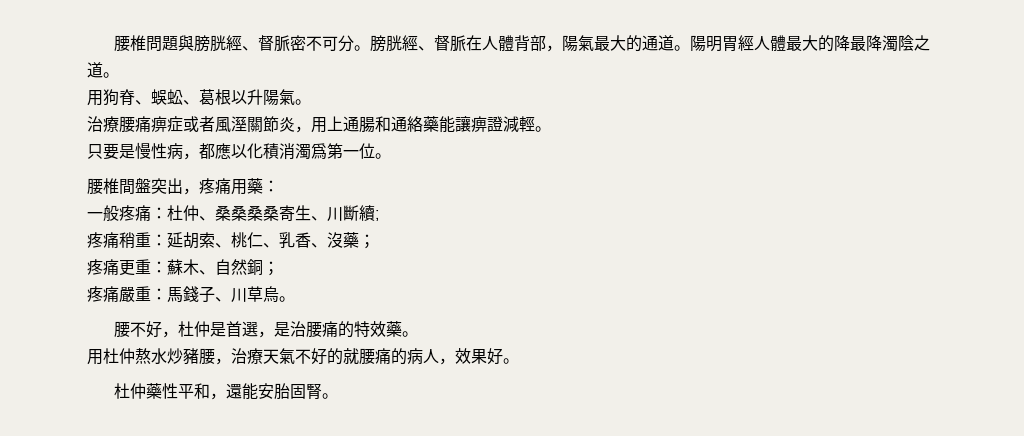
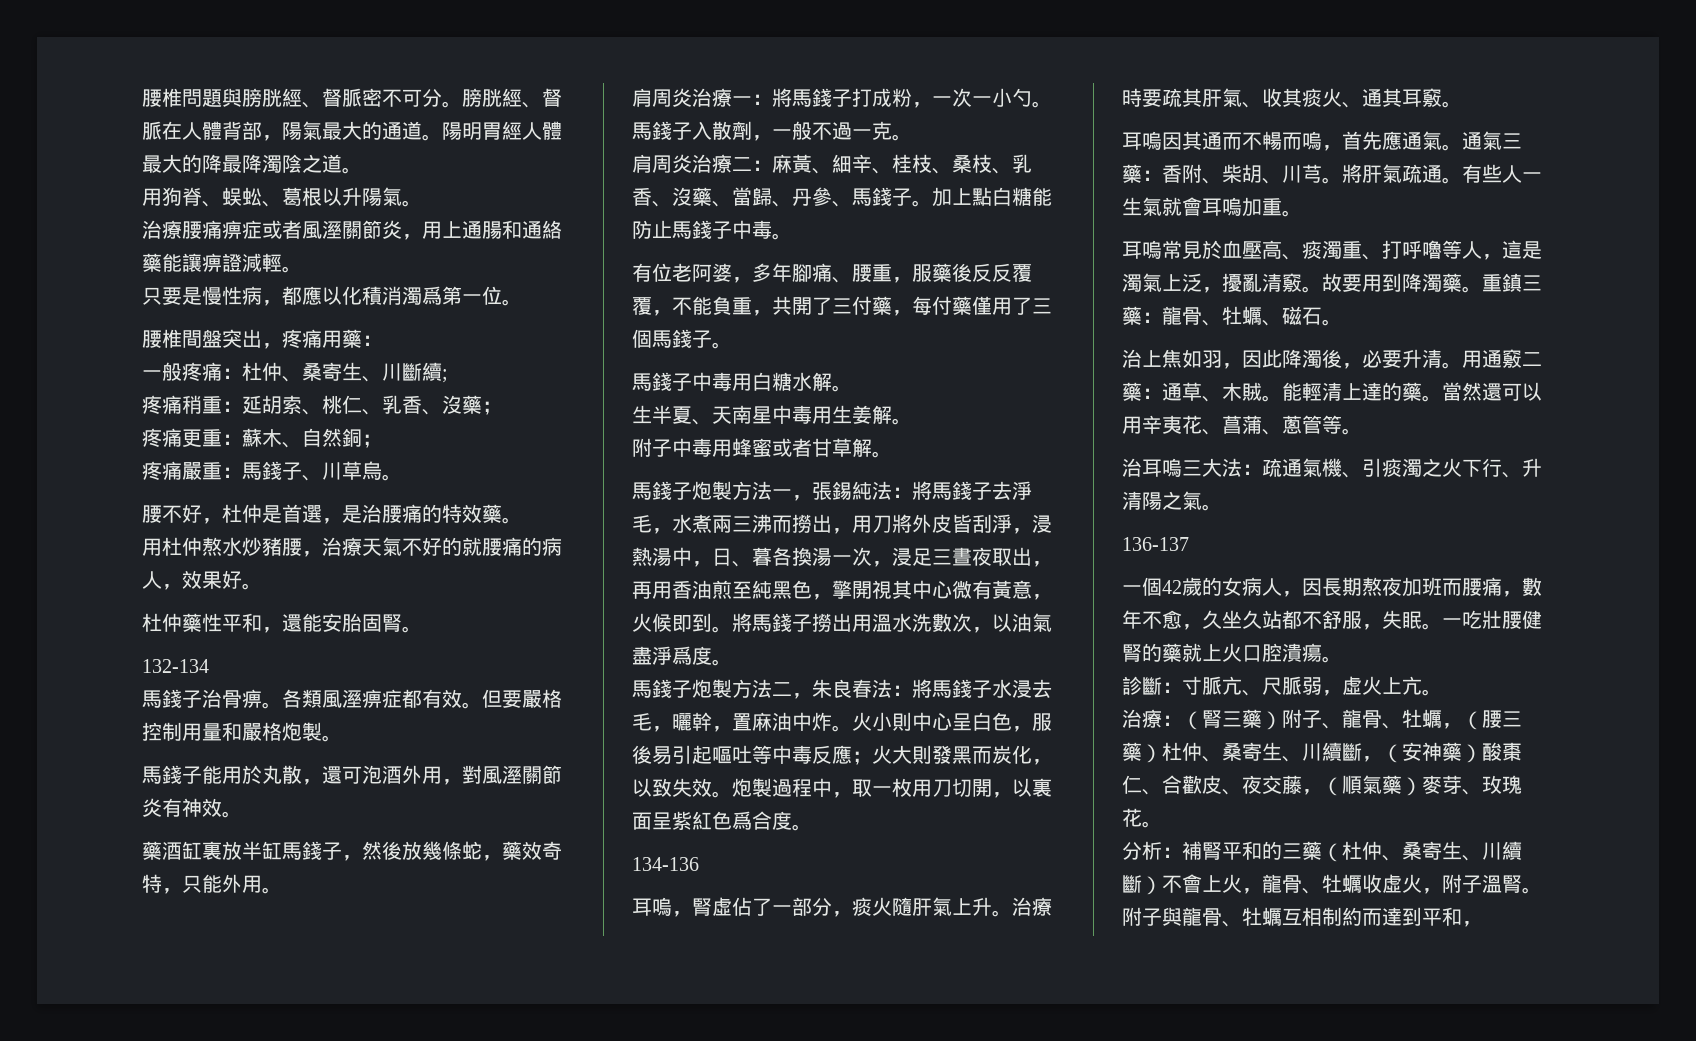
[231,205,279,221] 桑桑桑 -> (322, 372) none
(339, 396) none -> [142,659,209,673] [142,689,562,709] [142,722,342,742] [142,765,562,785] [142,798,242,818] [142,841,562,861] [142,874,282,894] [632,88,1052,108] [632,121,912,141] [632,154,1032,174] [632,187,1052,207] [632,220,792,240] [632,263,1032,283] [632,296,1052,316] [632,329,732,349] [632,372,852,392] [632,405,912,425] [632,438,892,458] [632,481,1032,501] [632,514,1052,534] [632,547,1052,567] [632,580,1052,600] [632,613,1052,633] [632,646,732,666] [632,679,1052,699] [632,712,1052,732] [632,745,1052,765] [632,778,1052,798] [632,811,812,831] [632,857,699,871] [632,897,1052,917] [1122,88,1462,108] [1122,131,1522,151] [1122,164,1542,184] [1122,197,1302,217] [1122,240,1542,260] [1122,273,1542,293] [1122,306,1342,326] [1122,349,1542,369] [1122,382,1542,402] [1122,415,1362,435] [1122,458,1542,478] [1122,491,1222,511] [1122,537,1189,551] [1122,577,1542,597] [1122,610,1542,630] [1122,643,1342,663] [1122,676,1442,696] [1122,709,1522,730] [1122,742,1522,763] [1122,775,1522,796] [1122,808,1162,828] [1122,841,1522,862] [1122,874,1542,895] [1122,907,1482,927] // 132-134 // 馬錢子治骨痹。各類風溼痹症都有效。但要嚴格控制用量和嚴格炮製。 // 馬錢子能用於丸散，還可泡酒外用，對風溼關節炎有神效。 // 藥酒缸裏放半缸馬錢子，然後放幾條蛇，藥效奇特，只能外用。 // 肩周炎治療一：將馬錢子打成粉，一次一小勺。馬錢子入散劑，一般不過一克。 // 肩周炎治療二：麻黃、細辛、桂枝、桑枝、乳香、沒藥、當歸、丹參、馬錢子。加上點白糖能防止馬錢子中毒。 // 有位老阿婆，多年腳痛、腰重，服藥後反反覆覆，不能負重，共開了三付藥，每付藥僅用了三個馬錢子。 // 馬錢子中毒用白糖水解。 // 生半夏、天南星中毒用生姜解。 // 附子中毒用蜂蜜或者甘草解。 // 馬錢子炮製方法一，張錫純法：將馬錢子去淨毛，水煮兩三沸而撈出，用刀將外皮皆刮淨，浸熱湯中，日、暮各換湯一次，浸足三晝夜取出，再用香油煎至純黑色，擎開視其中心微有黃意，火候即到。將馬錢子撈出用溫水洗數次，以油氣盡淨爲度。 // 馬錢子炮製方法二，朱良春法：將馬錢子水浸去毛，曬幹，置麻油中炸。火小則中心呈白色，服後易引起嘔吐等中毒反應；火大則發黑而炭化，以致失效。炮製過程中，取一枚用刀切開，以裏面呈紫紅色爲合度。 // 134-136 // 耳嗚，腎虛佔了一部分，痰火隨肝氣上升。治療時要疏其肝氣、收其痰火、通其耳竅。 // 耳嗚因其通而不暢而嗚，首先應通氣。通氣三藥：香附、柴胡、川芎。將肝氣疏通。有些人一生氣就會耳嗚加重。 // 耳嗚常見於血壓高、痰濁重、打呼嚕等人，這是濁氣上泛，擾亂清竅。故要用到降濁藥。重鎮三藥：龍骨、牡蠣、磁石。 // 治上焦如羽，因此降濁後，必要升清。用通竅二藥：通草、木賊。能輕清上達的藥。當然還可以用辛夷花、菖蒲、蔥管等。 // 治耳嗚三大法：疏通氣機、引痰濁之火下行、升清陽之氣。 // 136-137 // 一個42歲的女病人，因長期熬夜加班而腰痛，數年不愈，久坐久站都不舒服，失眠。一吃壯腰健腎的藥就上火口腔潰瘍。 // 診斷：寸脈亢、尺脈弱，虛火上亢。 // 治療：（腎三藥）附子、龍骨、牡蠣，（腰三藥）杜仲、桑寄生、川續斷，（安神藥）酸棗仁、合歡皮、夜交藤，（順氣藥）麥芽、玫瑰花。 // 分析：補腎平和的三藥（杜仲、桑寄生、川續斷）不會上火，龍骨、牡蠣收虛火，附子溫腎。附子與龍骨、牡蠣互相制約而達到平和，

